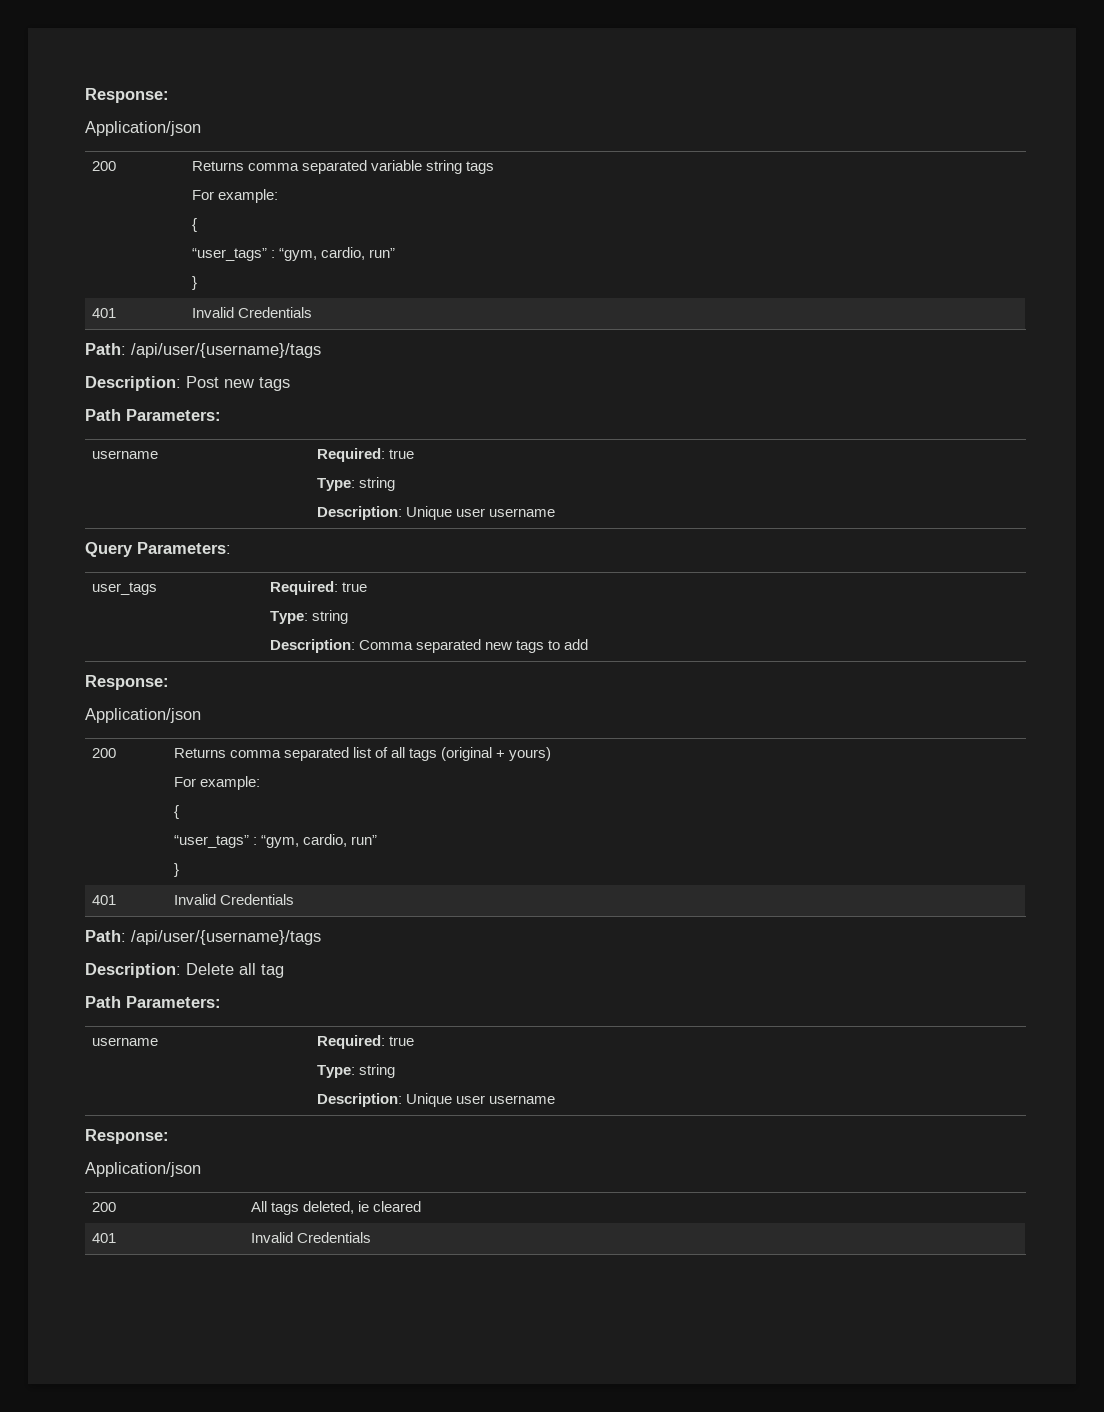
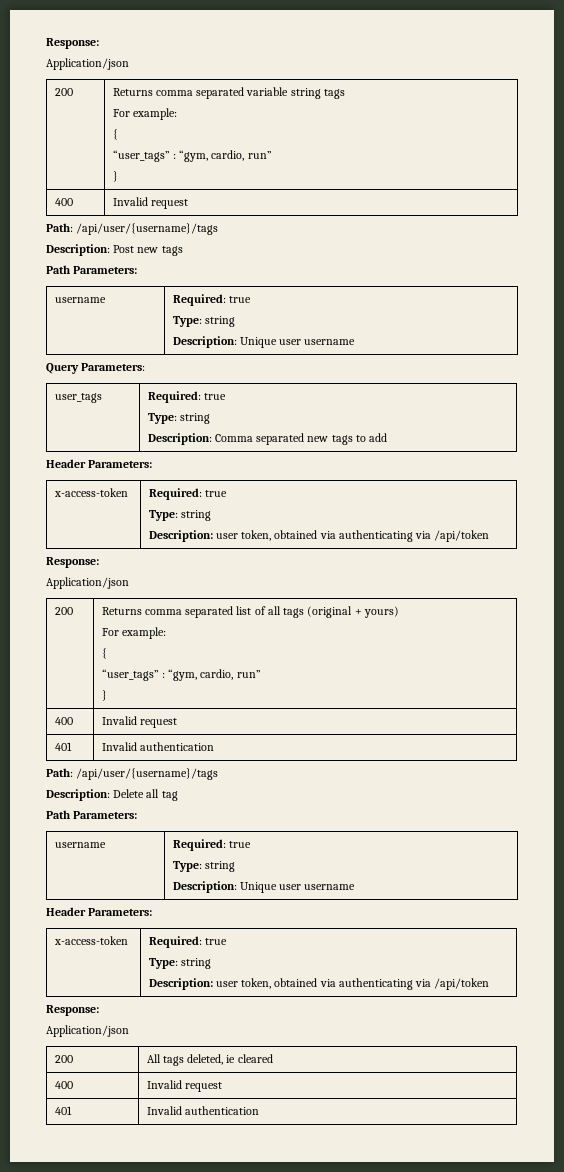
[91,308,116,318] [191,307,312,318] 401 | Invalid Credentials -> [54,198,73,206] [112,197,188,209] 400 | Invalid request
(589, 644) none -> [46,459,153,468] [53,488,128,497] [148,488,227,500] [148,510,211,521] [148,530,490,542] // Header Parameters: // x-access-token | Required: true // Type: string // Description: user token, obtained via authenticating via /api/token
[91,895,116,905] [173,894,294,905] // 401 | Invalid Credentials -> [54,717,73,725] [101,716,177,728] [54,742,72,751] [101,742,214,751] // 400 | Invalid request // 401 | Invalid authentication
(556, 1099) none -> [46,907,153,916] [53,936,128,945] [148,936,227,948] [148,958,211,969] [148,978,490,990] // Header Parameters: // x-access-token | Required: true // Type: string // Description: user token, obtained via authenticating via /api/token
[91,1233,116,1243] [250,1232,371,1243] // 401 | Invalid Credentials -> [54,1081,73,1089] [146,1080,222,1092] [54,1106,72,1115] [146,1106,259,1115] // 400 | Invalid request // 401 | Invalid authentication

